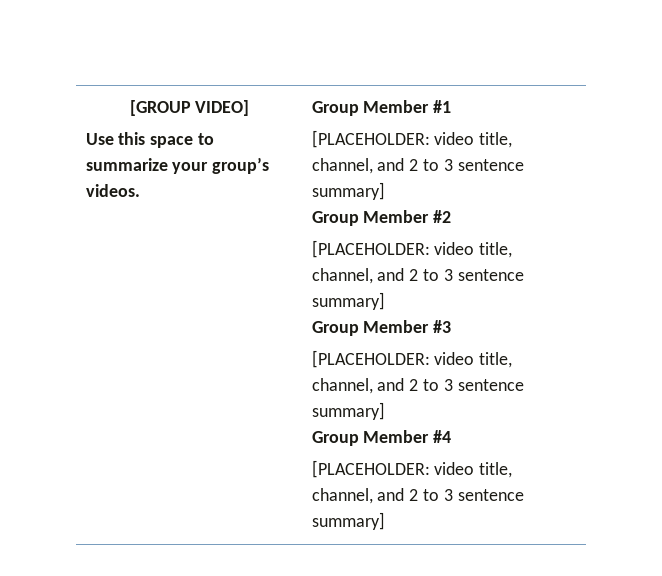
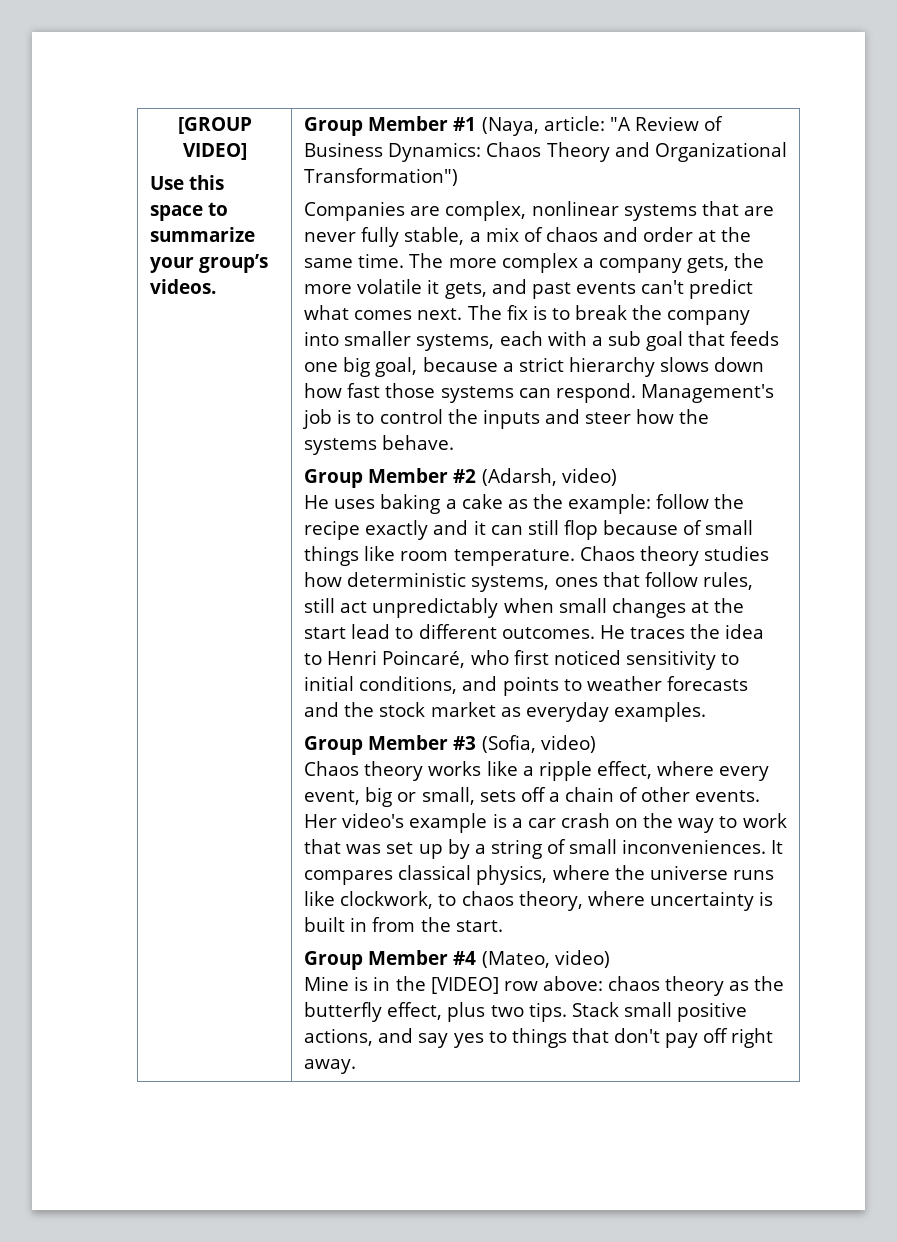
[311,130,513,148] [311,158,524,174] [311,182,385,200] [311,210,452,226] [311,240,513,258] [311,268,524,284] [311,292,385,310] [311,320,452,336] [311,350,513,368] [311,378,524,394] [311,402,385,420] [311,430,452,446] [311,460,513,478] [311,488,524,504] [311,512,385,530] // [PLACEHOLDER: video title, channel, and 2 to 3 sentence summary] // Group Member #2 // [PLACEHOLDER: video title, channel, and 2 to 3 sentence summary] // Group Member #3 // [PLACEHOLDER: video title, channel, and 2 to 3 sentence summary] // Group Member #4 // [PLACEHOLDER: video title, channel, and 2 to 3 sentence summary] -> [481,116,724,136] [304,142,787,162] [304,168,459,186] [304,201,774,221] [304,227,752,247] [304,253,765,273] [304,279,754,299] [304,305,751,325] [304,331,780,351] [304,357,765,377] [304,383,774,403] [302,409,710,429] [304,435,455,455] [304,468,617,488] [304,494,745,514] [304,520,754,540] [304,546,769,566] [304,572,753,592] [304,598,745,618] [304,624,765,639] [304,650,740,670] [304,676,748,696] [304,702,706,722] [304,735,596,755] [304,761,770,781] [304,787,761,807] [304,813,787,833] [304,839,784,859] [304,865,774,885] [304,891,774,911] [304,917,503,932] [304,950,610,970] [304,976,785,996] [304,1002,748,1022] [304,1028,774,1048] [304,1059,357,1074] (Naya, article: "A Review of Business Dynamics: Chaos Theory and Organizational Transformation") // Companies are complex, nonlinear systems that are never fully stable, a mix of chaos and order at the same time. The more complex a company gets, the more volatile it gets, and past events can't predict what comes next. The fix is to break the company into smaller systems, each with a sub goal that feeds one big goal, because a strict hierarchy slows down how fast those systems can respond. Management's job is to control the inputs and steer how the systems behave. // Group Member #2 (Adarsh, video) // He uses baking a cake as the example: follow the recipe exactly and it can still flop because of small things like room temperature. Chaos theory studies how deterministic systems, ones that follow rules, still act unpredictably when small changes at the start lead to different outcomes. He traces the idea to Henri Poincaré, who first noticed sensitivity to initial conditions, and points to weather forecasts and the stock market as everyday examples. // Group Member #3 (Sofia, video) // Chaos theory works like a ripple effect, where every event, big or small, sets off a chain of other events. Her video's example is a car crash on the way to work that was set up by a string of small inconveniences. It compares classical physics, where the universe runs like clockwork, to chaos theory, where uncertainty is built in from the start. // Group Member #4 (Mateo, video) // Mine is in the [VIDEO] row above: chaos theory as the butterfly effect, plus two tips. Stack small positive actions, and say yes to things that don't pay off right away.

